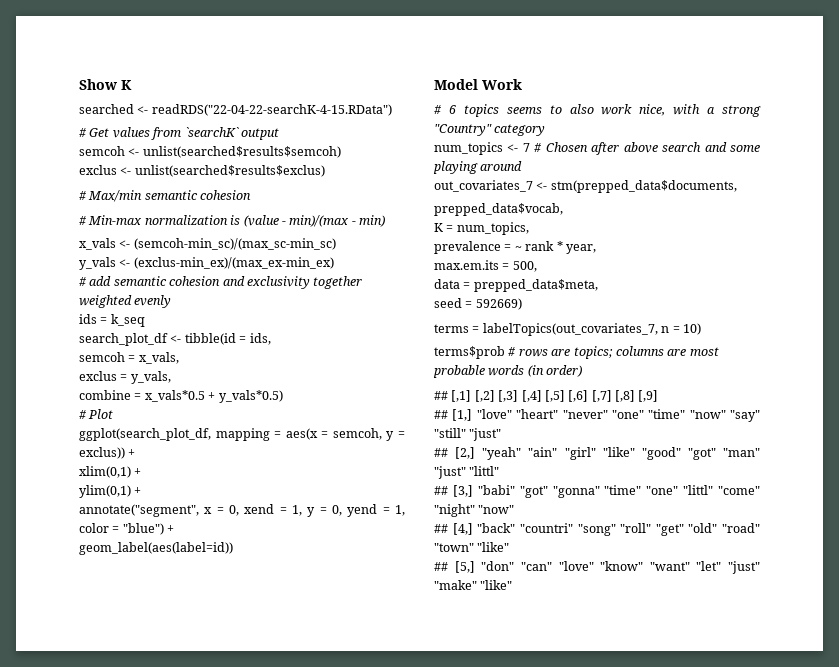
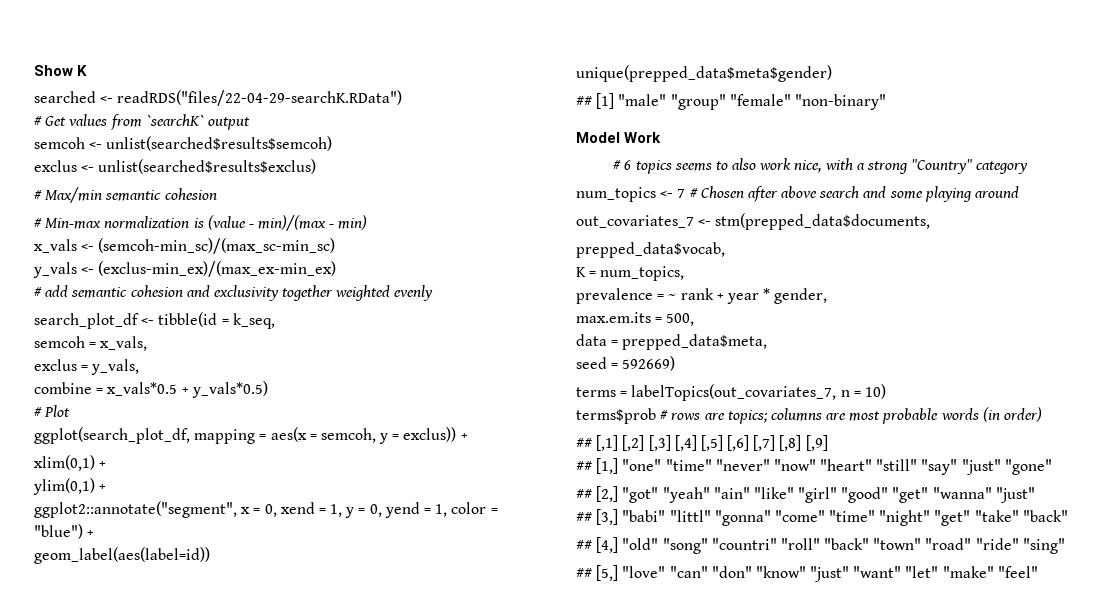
[151,104,392,116] readRDS("22-04-22-searchK-4-15.RData") -> [117,90,403,106] readRDS("files/22-04-29-searchK.RData")
[79,314,145,327] // ids = k_seq -> (434, 293) none
[249,333,271,345] ids, -> [232,313,275,329] k_seq,
[79,504,199,517] annotate("segment", -> [34,501,237,518] ggplot2::annotate("segment",
(233, 548) none -> [576,65,832,82] [576,93,886,110] // unique(prepped_data$meta$gender) // ## [1] "male" "group" "female" "non-binary"
[556,241,596,254] * year, -> [716,288,828,304] + year * gender,
[476,409,760,422] [434,428,502,441] "love" "heart" "never" "one" "time" "now" "say" "still" "just" -> [622,459,1052,475] "one" "time" "never" "now" "heart" "still" "say" "just" "gone"
(476, 453) none -> [622,487,659,503] "got"
[564,447,760,460] [434,466,500,479] "girl" "like" "good" "got" "man" "just" "littl" -> [753,487,1035,503] "like" "girl" "good" "get" "wanna" "just"
[519,485,760,498] [434,504,515,517] [434,523,760,536] [434,542,510,552] [434,561,760,574] [434,580,513,590] "got" "gonna" "time" "one" "littl" "come" "night" "now" // ## [4,] "back" "countri" "song" "roll" "get" "old" "road" "town" "like" // ## [5,] "don" "can" "love" "know" "want" "let" "just" "make" "like" -> [669,510,1068,526] [576,537,1065,554] [576,565,1038,582] "littl" "gonna" "come" "time" "night" "get" "take" "back" // ## [4,] "old" "song" "countri" "roll" "back" "town" "road" "ride" "sing" // ## [5,] "love" "can" "don" "know" "just" "want" "let" "make" "feel"

